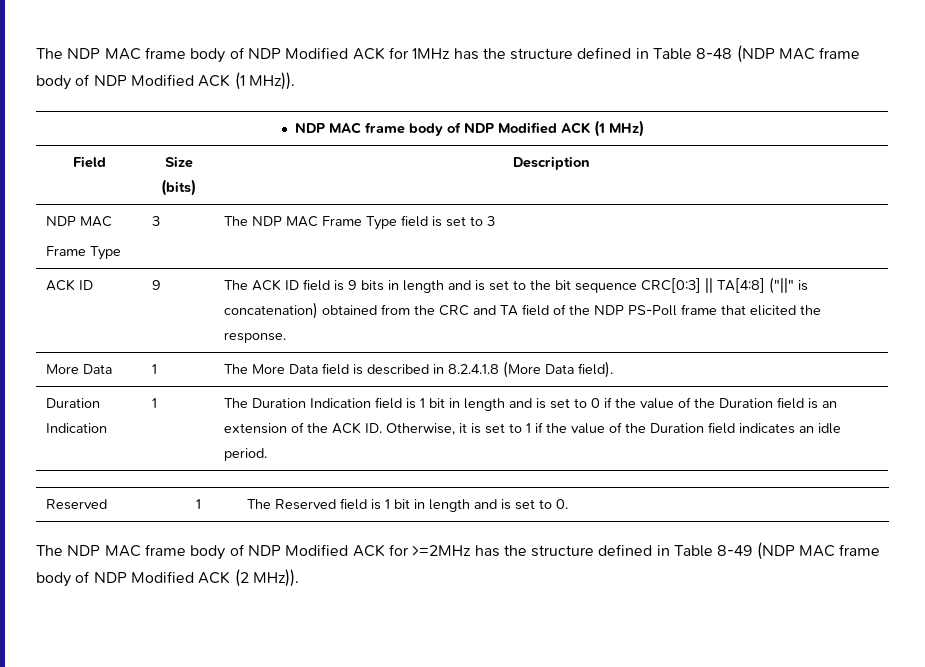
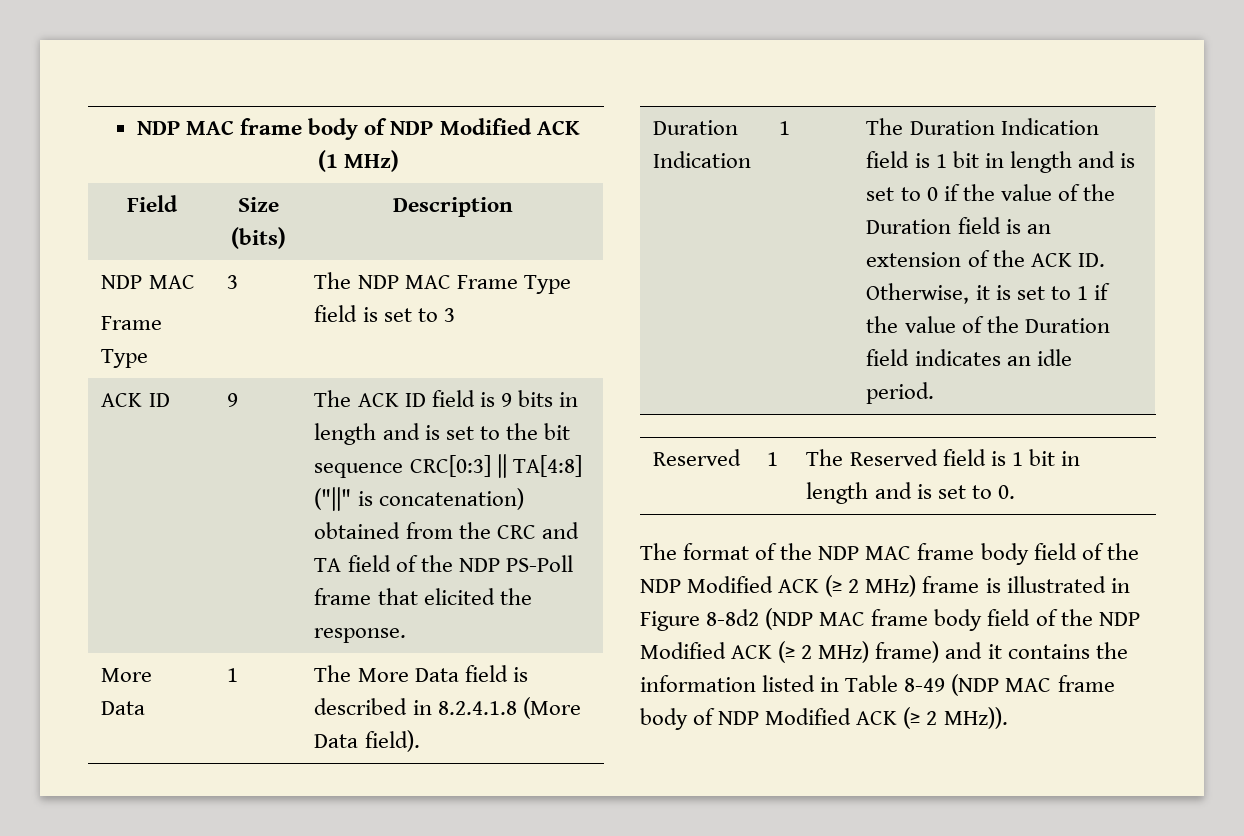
[36,45,861,63] [36,72,295,90] The NDP MAC frame body of NDP Modified ACK for 1MHz has the structure defined in Table 8-48 (NDP MAC frame body of NDP Modified ACK (1 MHz)). // -> (137, 128) none
[67,544,653,560] NDP MAC frame body of NDP Modified ACK for >=2MHz has the structure defined -> [683,543,1139,565] [640,575,1130,597] [640,608,1140,631] [640,641,1128,663] [640,675,816,692] format of the NDP MAC frame body field of the NDP Modified ACK (≥ 2 MHz) frame is illustrated in Figure 8-8d2 (NDP MAC frame body field of the NDP Modified ACK (≥ 2 MHz) frame) and it contains the information listed
[234,569,249,587] (2 -> [903,707,938,729] (≥ 2

